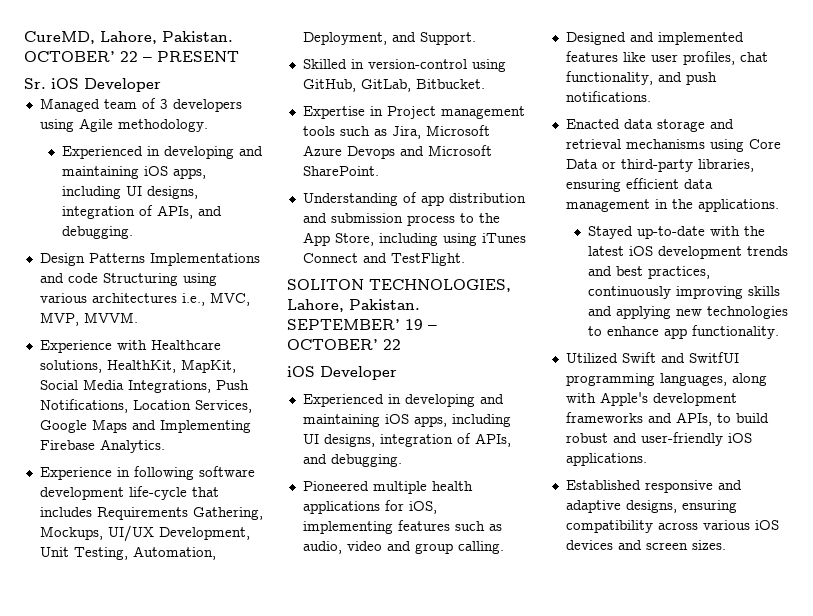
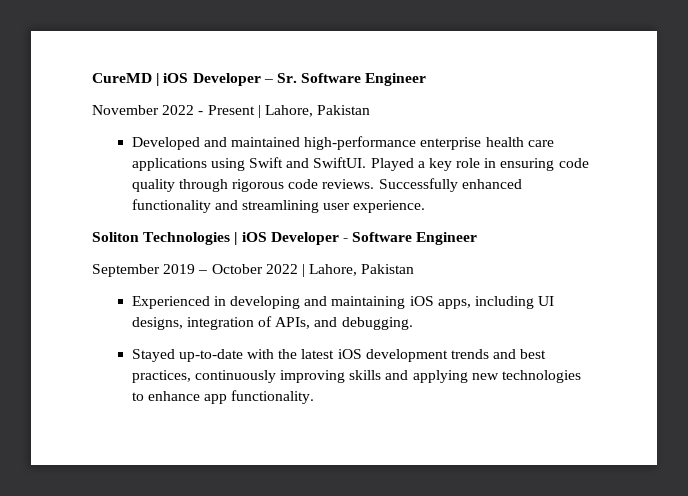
[24,31,233,44] [24,51,239,62] [24,78,161,92] [39,98,242,112] [39,118,208,132] CureMD, Lahore, Pakistan. OCTOBER’ 22 – PRESENT // Sr. iOS Developer // Managed team of 3 developers using Agile methodology. -> [92,73,427,86] [92,105,371,118] [131,136,554,150] [131,157,589,171] [131,178,522,192] [131,199,426,213] [92,232,478,245] [92,264,415,277] CureMD | iOS Developer – Sr. Software Engineer // November 2022 - Present | Lahore, Pakistan // Developed and maintained high-performance enterprise health care applications using Swift and SwiftUI. Played a key role in ensuring code quality through rigorous code reviews. Successfully enhanced functionality and streamlining user experience. // Soliton Technologies | iOS Developer - Software Engineer // September 2019 – October 2022 | Lahore, Pakistan
[39,253,260,266] [39,273,217,286] [39,292,250,306] [39,312,138,326] [39,340,221,353] [39,359,236,373] [39,379,249,393] [39,399,252,413] [39,419,251,433] [39,439,165,453] [39,466,255,480] [39,486,219,500] [39,507,263,520] [39,525,250,542] [39,546,216,560] [302,32,476,45] [302,59,506,72] [302,79,485,92] [302,106,525,119] [302,125,490,139] [302,145,492,159] [302,166,379,176] [302,192,526,206] [302,213,500,226] [302,232,526,246] [302,253,465,266] [287,279,511,292] [287,299,420,312] [287,319,437,330] [287,339,401,350] [287,366,397,380] [302,394,504,407] [302,414,511,427] [302,433,511,447] [302,454,402,467] [302,481,473,494] [302,500,437,514] [302,520,502,534] [302,541,504,554] [565,32,744,45] [565,51,768,65] [565,71,717,85] [565,91,651,102] [565,119,734,132] [565,139,781,152] [565,159,754,172] [565,178,713,192] [565,199,779,212] // Design Patterns Implementations and code Structuring using various architectures i.e., MVC, MVP, MVVM. // Experience with Healthcare solutions, HealthKit, MapKit, Social Media Integrations, Push Notifications, Location Services, Google Maps and Implementing Firebase Analytics. // Experience in following software development life-cycle that includes Requirements Gathering, Mockups, UI/UX Development, Unit Testing, Automation, Deployment, and Support. // Skilled in version-control using GitHub, GitLab, Bitbucket. // Expertise in Project management tools such as Jira, Microsoft Azure Devops and Microsoft SharePoint. // Understanding of app distribution and submission process to the App Store, including using iTunes Connect and TestFlight. // SOLITON TECHNOLOGIES, Lahore, Pakistan. SEPTEMBER’ 19 – OCTOBER’ 22 // iOS Developer // Experienced in developing and maintaining iOS apps, including UI designs, integration of APIs, and debugging. // Pioneered multiple health applications for iOS, implementing features such as audio, video and group calling. // Designed and implemented features like user profiles, chat functionality, and push notifications. // Enacted data storage and retrieval mechanisms using Core Data or third-party libraries, ensuring efficient data management in the applications. -> (413, 323) none
[565,352,739,363] [565,373,767,386] [565,392,737,406] [565,412,769,426] [565,432,752,446] [565,453,647,466] [565,480,742,493] [565,500,737,513] [565,520,779,533] [565,540,726,550] // Utilized Swift and SwitfUI programming languages, along with Apple's development frameworks and APIs, to build robust and user-friendly iOS applications. // Established responsive and adaptive designs, ensuring compatibility across various iOS devices and screen sizes. -> (315, 397) none

